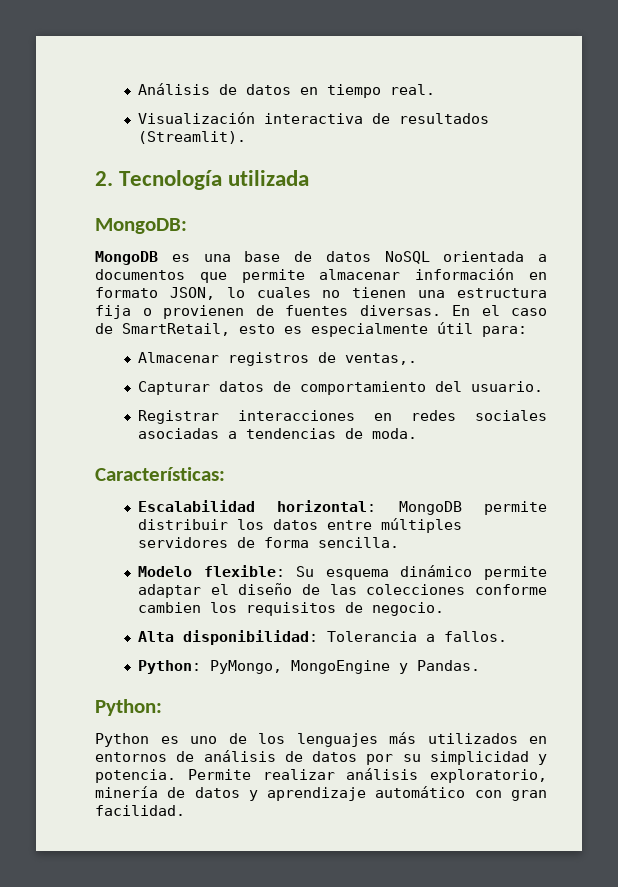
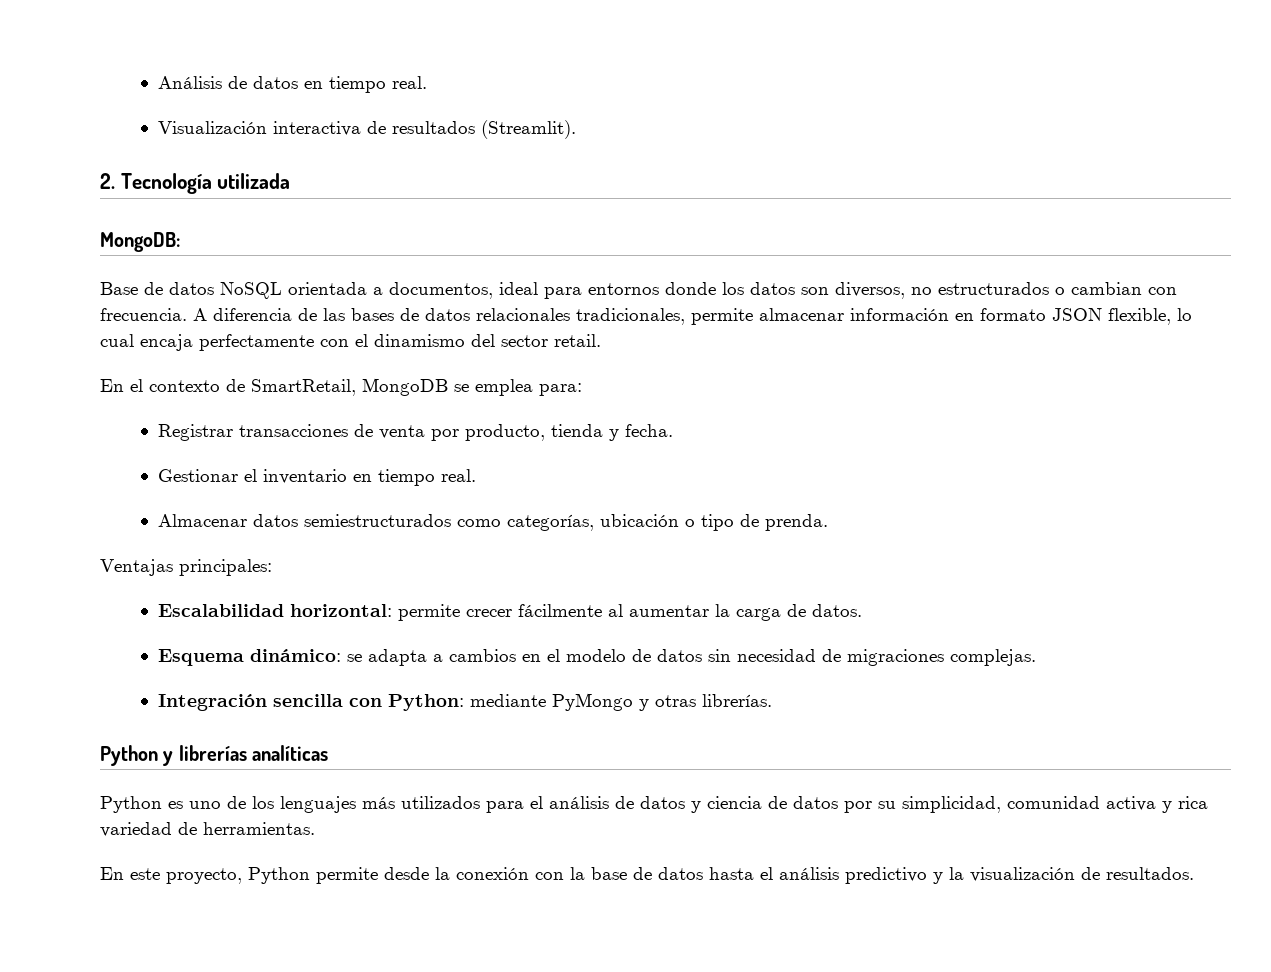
[95,251,281,265] MongoDB es una base -> [100,282,138,295] Base
[95,269,227,283] documentos que -> [389,282,1177,299] [100,308,685,325] documentos, ideal para entornos donde los datos son diversos, no estructurados o cambian con frecuencia. A diferencia de las bases de datos relacionales tradicionales,
[169,287,547,300] [95,305,441,319] JSON, lo cuales no tienen una estructura fija o provienen de fuentes diversas. -> [1052,308,1192,325] [100,334,601,351] JSON flexible, lo cual encaja perfectamente con el dinamismo del sector retail. //
[511,308,547,316] caso -> [149,380,220,392] contexto
[239,322,527,337] [138,352,418,366] [138,381,544,395] [138,410,548,424] [138,428,418,439] [95,467,225,481] [138,500,547,515] [138,518,463,533] [138,537,400,548] [138,565,547,580] [138,583,547,598] [138,602,445,616] [138,630,508,645] [138,660,481,674] [95,699,162,716] esto es especialmente útil para: // Almacenar registros de ventas,. // Capturar datos de comportamiento del usuario. // Registrar interacciones en redes sociales asociadas a tendencias de moda. // Características: // Escalabilidad horizontal: MongoDB permite distribuir los datos entre múltiples servidores de forma sencilla. // Modelo flexible: Su esquema dinámico permite adaptar el diseño de las colecciones conforme cambien los requisitos de negocio. // Alta disponibilidad: Tolerancia a fallos. // Python: PyMongo, MongoEngine y Pandas. // Python: -> [362,378,582,396] [158,424,674,441] [158,469,477,486] [158,514,829,531] [100,559,272,576] [158,604,863,621] [158,649,1037,666] [158,693,773,711] [100,745,329,766] MongoDB se emplea para: // Registrar transacciones de venta por producto, tienda y fecha. // Gestionar el inventario en tiempo real. // Almacenar datos semiestructurados como categorías, ubicación o tipo de prenda. // Ventajas principales: // Escalabilidad horizontal: permite crecer fácilmente al aumentar la carga de datos. // Esquema dinámico: se adapta a cambios en el modelo de datos sin necesidad de migraciones complejas. // Integración sencilla con Python: mediante PyMongo y otras librerías. // Python y librerías analíticas
[529,736,547,744] [95,750,547,765] [95,768,547,783] [95,786,547,801] [95,805,185,816] en entornos de análisis de datos por su simplicidad y potencia. Permite realizar análisis exploratorio, minería de datos y aprendizaje automático con gran facilidad. -> [486,796,1208,813] [100,822,315,837] [100,867,1194,884] para el análisis de datos y ciencia de datos por su simplicidad, comunidad activa y rica variedad de herramientas. // En este proyecto, Python permite desde la conexión con la base de datos hasta el análisis predictivo y la visualización de resultados.

